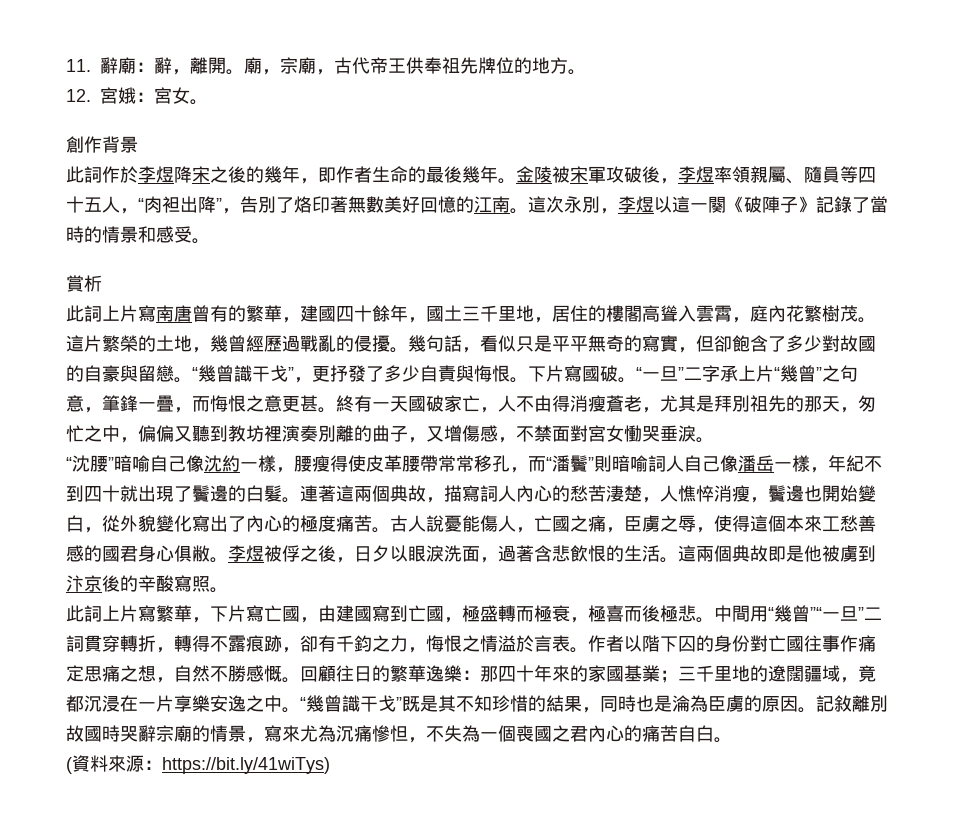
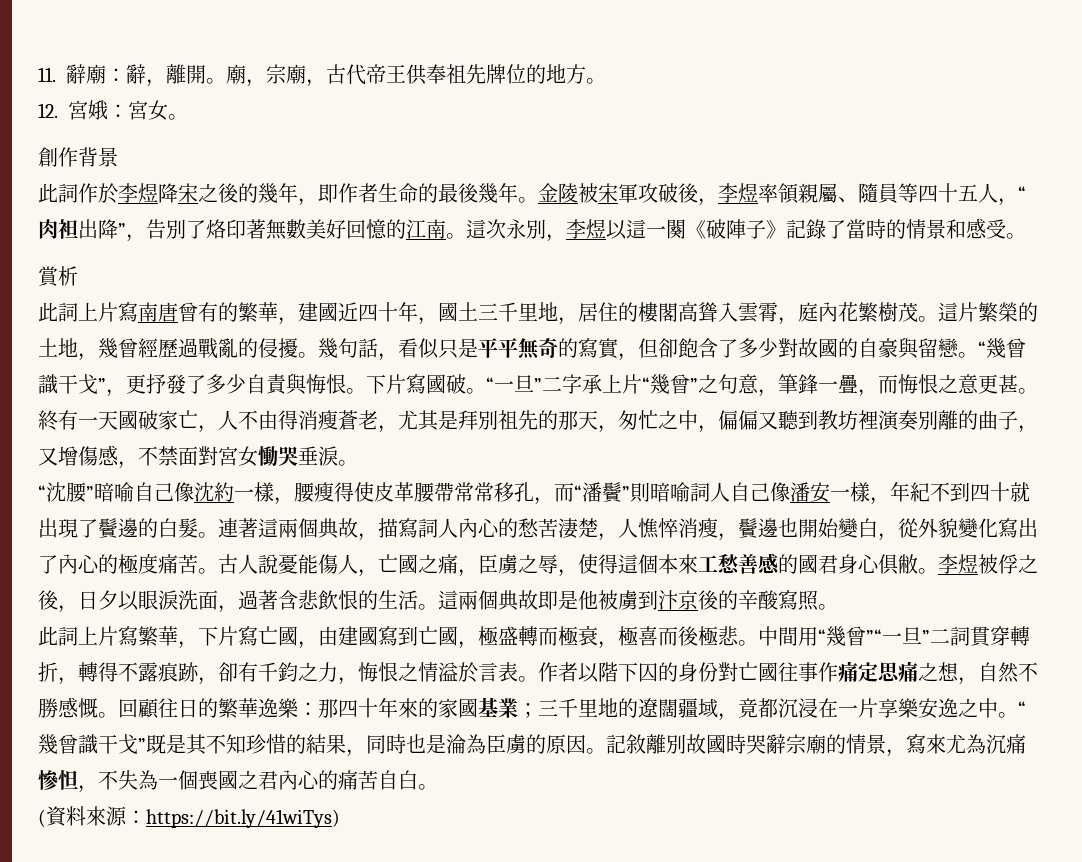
[336,305,390,322] 四十餘 -> [338,302,398,322] 近四十
[756,455,774,472] 岳 -> [810,482,830,503] 安

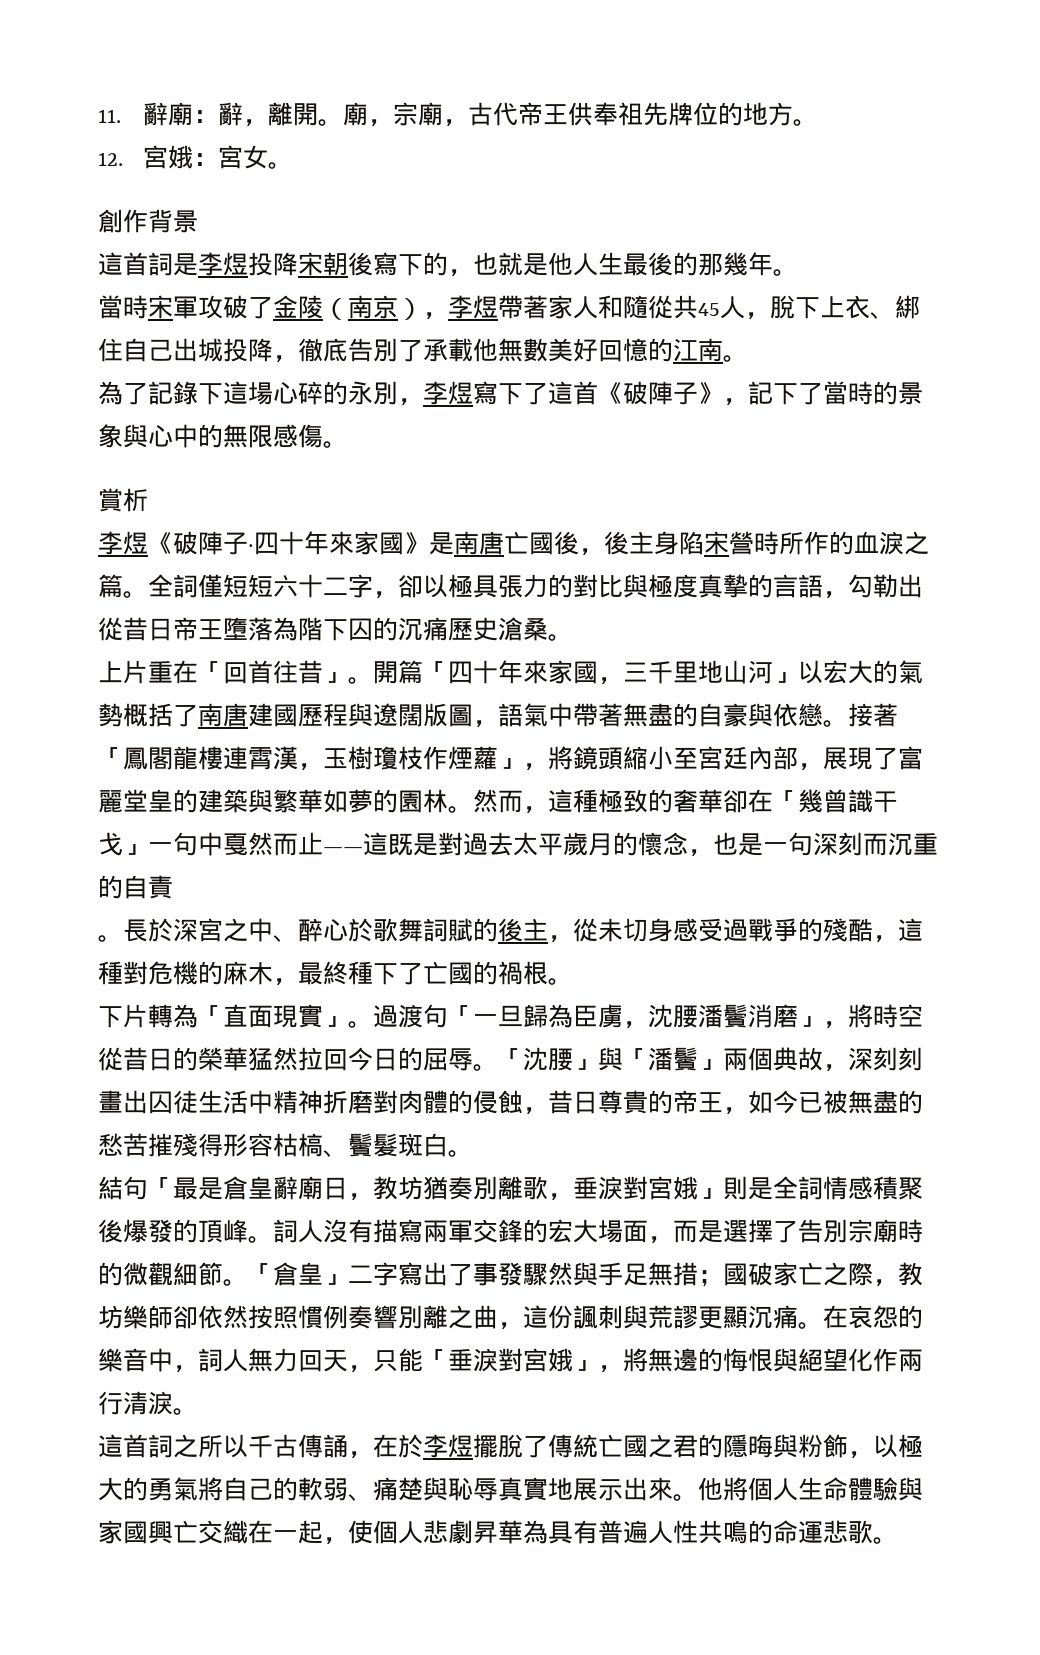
[38,183,479,206] 此詞作於李煜降宋之後的幾年，即作者生命的最後 -> [98,252,723,277] 這首詞是李煜投降宋朝後寫下的，也就是他人生最後的那
[538,183,598,203] 金陵被 -> [98,295,148,319] // 當時
[678,183,1026,206] [38,219,266,242] 後，李煜率領親屬、隨員等四十五人，“肉袒出降”，告別了烙印著 -> [248,295,920,320] [98,338,498,363] 了金陵（南京），李煜帶著家人和隨從共45人，脫下上衣、綁住自己出城投降，徹底告別了承載他
[466,219,686,242] 這次永別，李煜以這一闋 -> [98,381,598,406] // 為了記錄下這場心碎的永別，李煜寫下了這首
[786,219,826,239] 記錄 -> [723,381,798,406] ，記下
[906,218,1026,239] [38,266,78,287] [38,302,1038,325] [38,337,1026,361] [38,373,1038,397] [38,410,1038,433] [38,445,358,469] [38,482,1030,505] [38,518,1038,541] [38,553,1038,577] [38,590,838,613] [38,626,1030,649] [38,661,1038,685] [38,697,1026,721] [38,734,1026,757] [38,770,438,793] [38,806,340,828] 情景和感受。 // 賞析 // 此詞上片寫南唐曾有的繁華，建國近四十年，國土三千里地，居住的樓閣高聳入雲霄，庭內花繁樹茂。這片繁榮的土地，幾曾經歷過戰亂的侵擾。幾句話，看似只是平平無奇的寫實，但卻飽含了多少對故國的自豪與留戀。“幾曾識干戈”，更抒發了多少自責與悔恨。下片寫國破。“一旦”二字承上片“幾曾”之句意，筆鋒一疊，而悔恨之意更甚。終有一天國破家亡，人不由得消瘦蒼老，尤其是拜別祖先的那天，匆忙之中，偏偏又聽到教坊裡演奏別離的曲子，又增傷感，不禁面對宮女慟哭垂淚。 // “沈腰”暗喻自己像沈約一樣，腰瘦得使皮革腰帶常常移孔，而“潘鬢”則暗喻詞人自己像潘安一樣，年紀不到四十就出現了鬢邊的白髮。連著這兩個典故，描寫詞人內心的愁苦淒楚，人憔悴消瘦，鬢邊也開始變白，從外貌變化寫出了內心的極度痛苦。古人說憂能傷人，亡國之痛，臣虜之辱，使得這個本來工愁善感的國君身心俱敝。李煜被俘之後，日夕以眼淚洗面，過著含悲飲恨的生活。這兩個典故即是他被虜到汴京後的辛酸寫照。 // 此詞上片寫繁華，下片寫亡國，由建國寫到亡國，極盛轉而極衰，極喜而後極悲。中間用“幾曾”“一旦”二詞貫穿轉折，轉得不露痕跡，卻有千鈞之力，悔恨之情溢於言表。作者以階下囚的身份對亡國往事作痛定思痛之想，自然不勝感慨。回顧往日的繁華逸樂：那四十年來的家國基業；三千里地的遼闊疆域，竟都沉浸在一片享樂安逸之中。“幾曾識干戈”既是其不知珍惜的結果，同時也是淪為臣虜的原因。記敘離別故國時哭辭宗廟的情景，寫來尤為沉痛慘怛，不失為一個喪國之君內心的痛苦自白。 // (資料來源：https://bit.ly/41wiTys) -> [898,382,923,405] [98,424,348,448] [98,488,148,512] [98,531,929,556] [98,574,923,599] [98,617,573,641] [98,660,923,685] [98,703,898,728] [98,746,923,771] [98,789,898,814] [98,832,938,857] [98,875,173,899] [98,918,923,943] [98,961,573,986] [98,1004,923,1029] [98,1047,923,1072] [98,1090,923,1115] [98,1133,473,1157] [98,1176,923,1201] [98,1219,923,1244] [98,1262,923,1287] [98,1305,923,1330] [98,1348,923,1373] [98,1391,198,1415] [98,1434,923,1459] [98,1477,923,1501] [98,1520,898,1545] 景象與心中的無限感傷。 // 賞析 // 李煜《破陣子·四十年來家國》是南唐亡國後，後主身陷宋營時所作的血淚之篇。全詞僅短短六十二字，卻以極具張力的對比與極度真摯的言語，勾勒出從昔日帝王墮落為階下囚的沉痛歷史滄桑。 // 上片重在「回首往昔」。開篇「四十年來家國，三千里地山河」以宏大的氣勢概括了南唐建國歷程與遼闊版圖，語氣中帶著無盡的自豪與依戀。接著「鳳閣龍樓連霄漢，玉樹瓊枝作煙蘿」，將鏡頭縮小至宮廷內部，展現了富麗堂皇的建築與繁華如夢的園林。然而，這種極致的奢華卻在「幾曾識干戈」一句中戛然而止——這既是對過去太平歲月的懷念，也是一句深刻而沉重的自責 // 。長於深宮之中、醉心於歌舞詞賦的後主，從未切身感受過戰爭的殘酷，這種對危機的麻木，最終種下了亡國的禍根。 // 下片轉為「直面現實」。過渡句「一旦歸為臣虜，沈腰潘鬢消磨」，將時空從昔日的榮華猛然拉回今日的屈辱。「沈腰」與「潘鬢」兩個典故，深刻刻畫出囚徒生活中精神折磨對肉體的侵蝕，昔日尊貴的帝王，如今已被無盡的愁苦摧殘得形容枯槁、鬢髮斑白。 // 結句「最是倉皇辭廟日，教坊猶奏別離歌，垂淚對宮娥」則是全詞情感積聚後爆發的頂峰。詞人沒有描寫兩軍交鋒的宏大場面，而是選擇了告別宗廟時的微觀細節。「倉皇」二字寫出了事發驟然與手足無措；國破家亡之際，教坊樂師卻依然按照慣例奏響別離之曲，這份諷刺與荒謬更顯沉痛。在哀怨的樂音中，詞人無力回天，只能「垂淚對宮娥」，將無邊的悔恨與絕望化作兩行清淚。 // 這首詞之所以千古傳誦，在於李煜擺脫了傳統亡國之君的隱晦與粉飾，以極大的勇氣將自己的軟弱、痛楚與恥辱真實地展示出來。他將個人生命體驗與家國興亡交織在一起，使個人悲劇昇華為具有普遍人性共鳴的命運悲歌。

